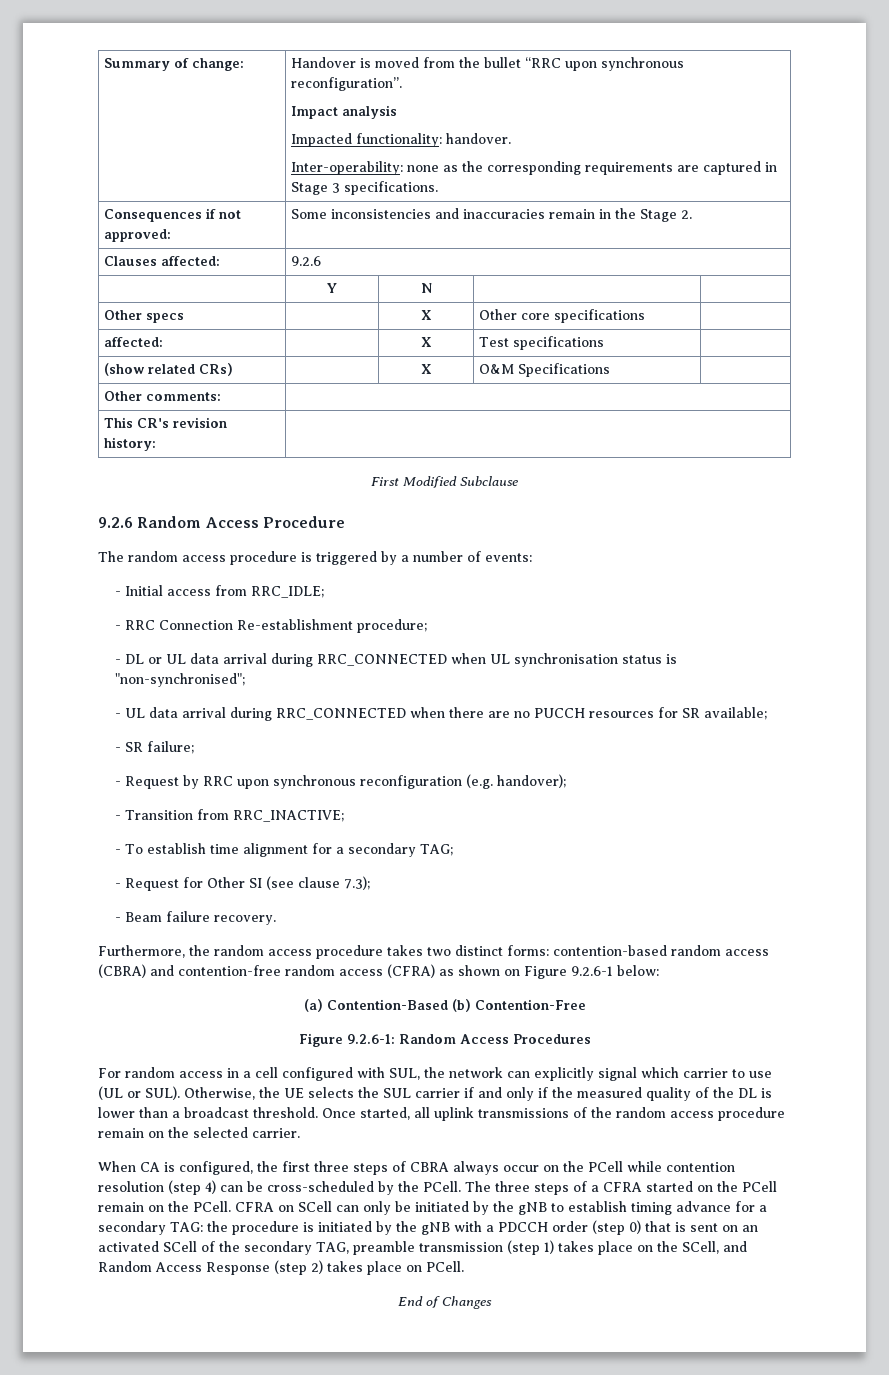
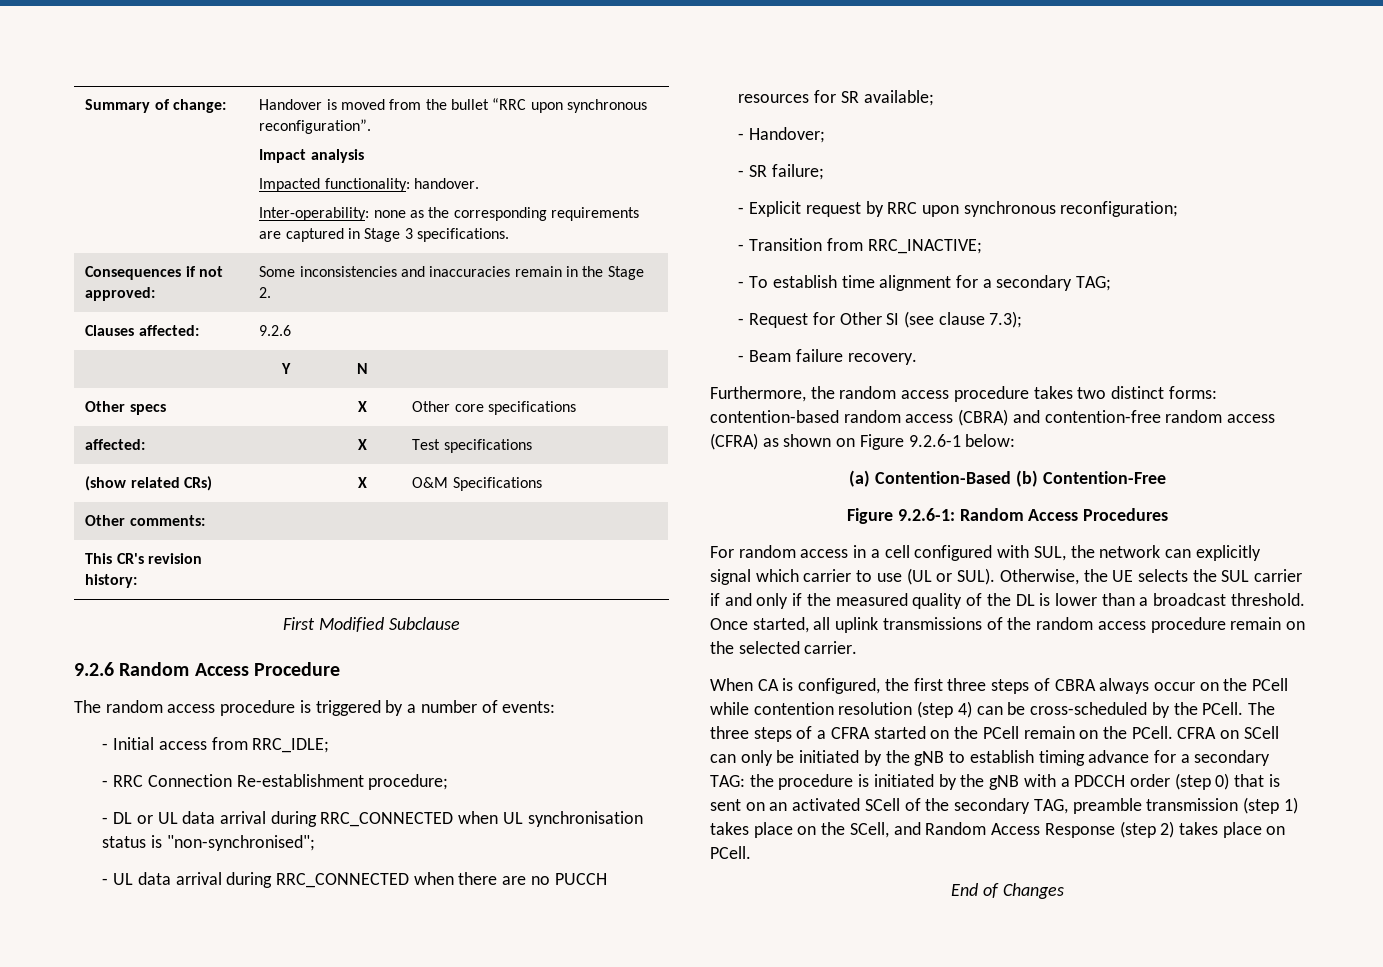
(767, 713) none -> [738,127,826,143] // - Handover;
[124,776,179,789] Request -> [749,201,861,217] Explicit request
[359,774,566,789] reconfiguration (e.g. handover); -> [1060,201,1179,217] reconfiguration;

